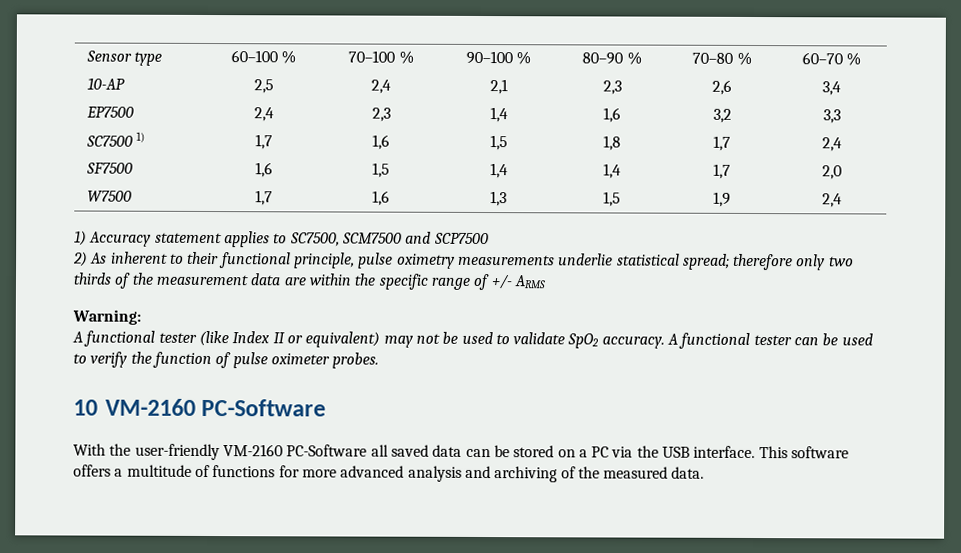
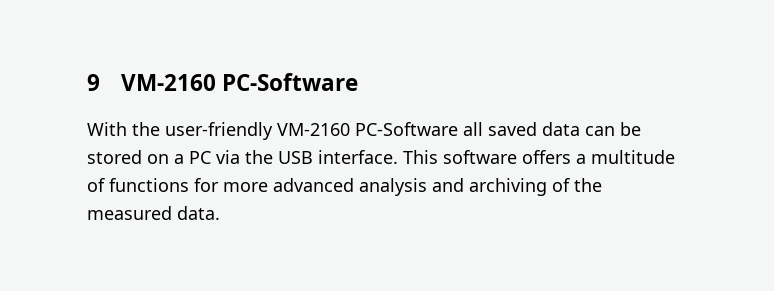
[85,50,163,66] [230,50,297,64] [348,50,414,64] [465,50,532,65] [582,51,642,65] [692,51,752,65] [801,52,862,66] [86,77,125,90] [253,79,274,94] [371,79,391,94] [489,79,508,95] [602,80,622,95] [712,79,732,95] [822,81,841,96] [85,106,134,118] [253,107,274,122] [371,107,391,122] [489,107,508,123] [603,107,621,123] [712,108,732,123] [822,109,841,124] [85,131,146,147] [254,134,273,150] [372,134,390,150] [489,135,508,151] [603,135,621,151] [713,135,731,151] [821,137,842,152] [85,162,133,174] [254,162,273,178] [372,162,390,178] [489,163,508,179] [603,163,621,179] [713,163,731,179] [821,165,842,180] [86,190,132,202] [254,190,273,206] [372,190,390,206] [490,191,507,207] [603,191,621,207] [713,191,731,207] [821,193,842,208] [74,230,489,248] [73,251,854,271] [73,272,546,291] [72,309,141,325] [72,330,873,349] [73,351,380,369] [73,399,98,416] Sensor type | 60–100 % | 70–100 % | 90–100 % | 80–90 % | 70–80 % | 60–70 % // 10-AP | 2,5 | 2,4 | 2,1 | 2,3 | 2,6 | 3,4 // EP7500 | 2,4 | 2,3 | 1,4 | 1,6 | 3,2 | 3,3 // SC7500 1) | 1,7 | 1,6 | 1,5 | 1,8 | 1,7 | 2,4 // SF7500 | 1,6 | 1,5 | 1,4 | 1,4 | 1,7 | 2,0 // W7500 | 1,7 | 1,6 | 1,3 | 1,5 | 1,9 | 2,4 // 1) Accuracy statement applies to SC7500, SCM7500 and SCP7500 // 2) As inherent to their functional principle, pulse oximetry measurements underlie statistical spread; therefore only two thirds of the measurement data are within the specific range of +/- ARMS // Warning: // A functional tester (like Index II or equivalent) may not be used to validate SpO2 accuracy. A functional tester can be used to verify the function of pulse oximeter probes. // 10 -> [87,74,100,91] 9

